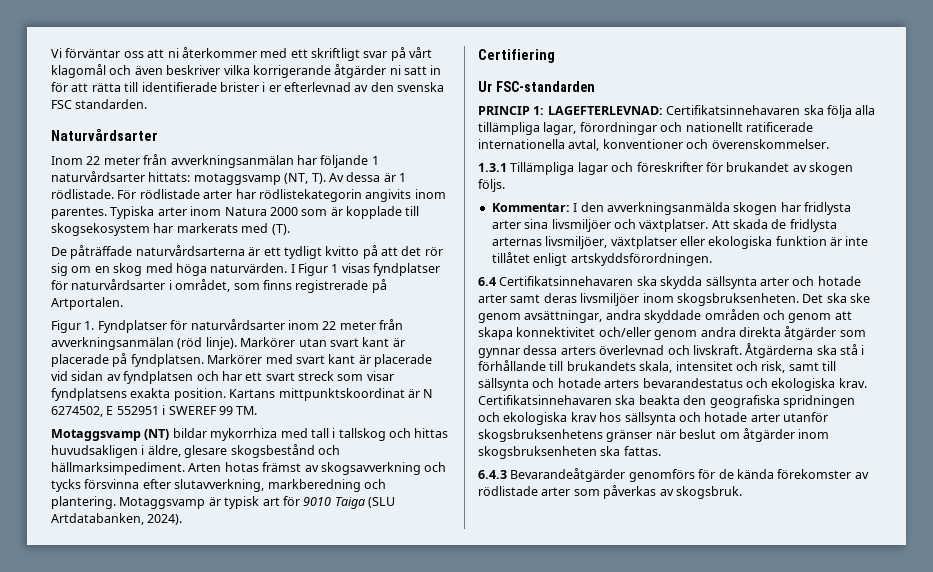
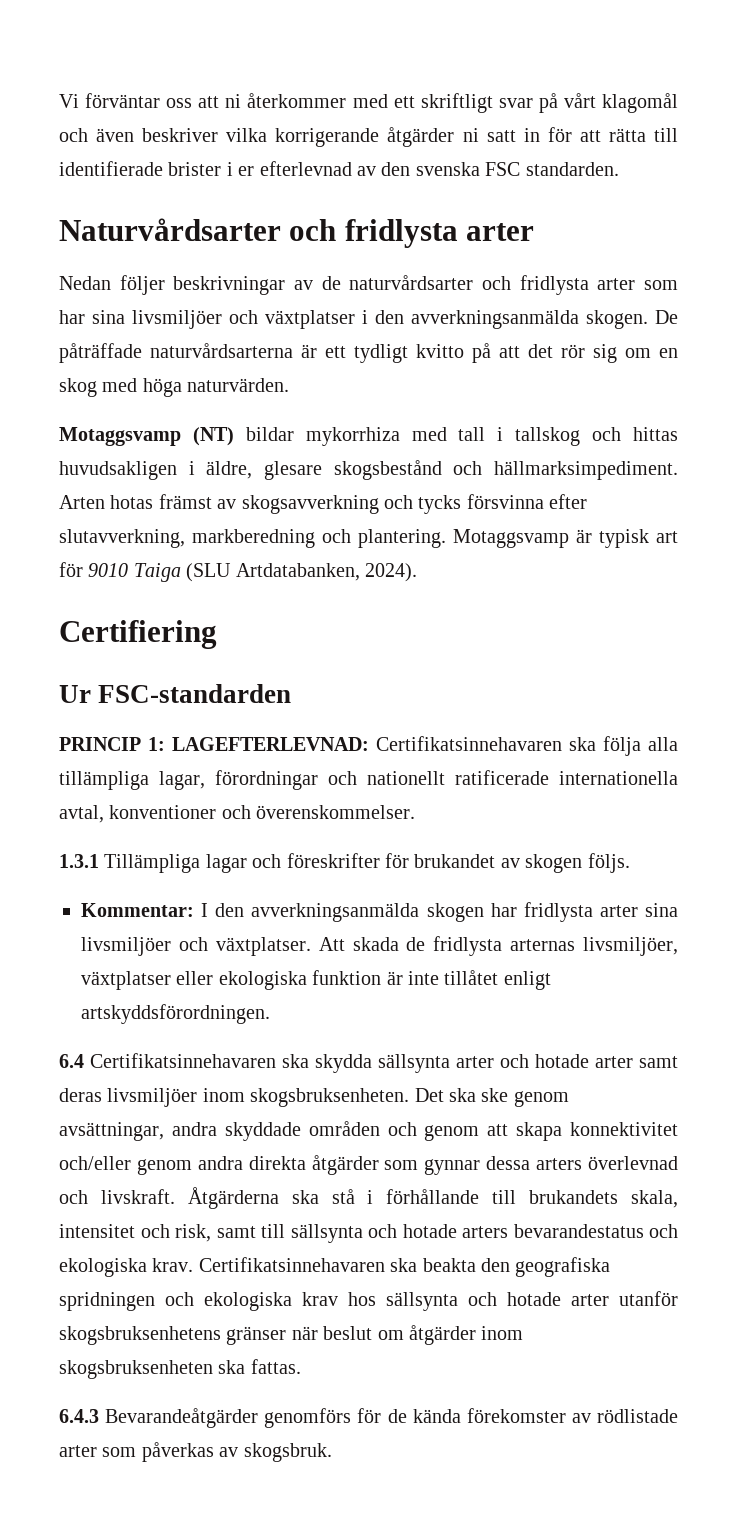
[51,154,379,168] [51,171,406,185] [51,189,446,202] [51,206,420,219] [51,223,290,236] // Inom 22 meter från avverkningsanmälan har följande 1 naturvårdsarter hittats: motaggsvamp (NT, T). Av dessa är 1 rödlistade. För rödlistade arter har rödlistekategorin angivits inom parentes. Typiska arter inom Natura 2000 som är kopplade till skogsekosystem har markerats med (T). // -> [289,219,535,248] [59,275,678,295] [59,310,648,329] och fridlysta arter // Nedan följer beskrivningar av de naturvårdsarter och fridlysta arter som har sina livsmiljöer och växtplatser i den avverkningsanmälda skogen.
[290,263,441,276] [51,279,387,293] [51,297,123,310] [51,319,403,333] [51,337,405,350] [51,353,432,367] [51,371,394,384] [51,388,434,401] [51,405,258,417] I Figur 1 visas fyndplatser för naturvårdsarter i området, som finns registrerade på Artportalen. // Figur 1. Fyndplatser för naturvårdsarter inom 22 meter från avverkningsanmälan (röd linje). Markörer utan svart kant är placerade på fyndplatsen. Markörer med svart kant är placerade vid sidan av fyndplatsen och har ett svart streck som visar fyndplatsens exakta position. Kartans mittpunktskoordinat är N 6274502, E 552951 i SWEREF 99 TM. -> (290, 385) none

